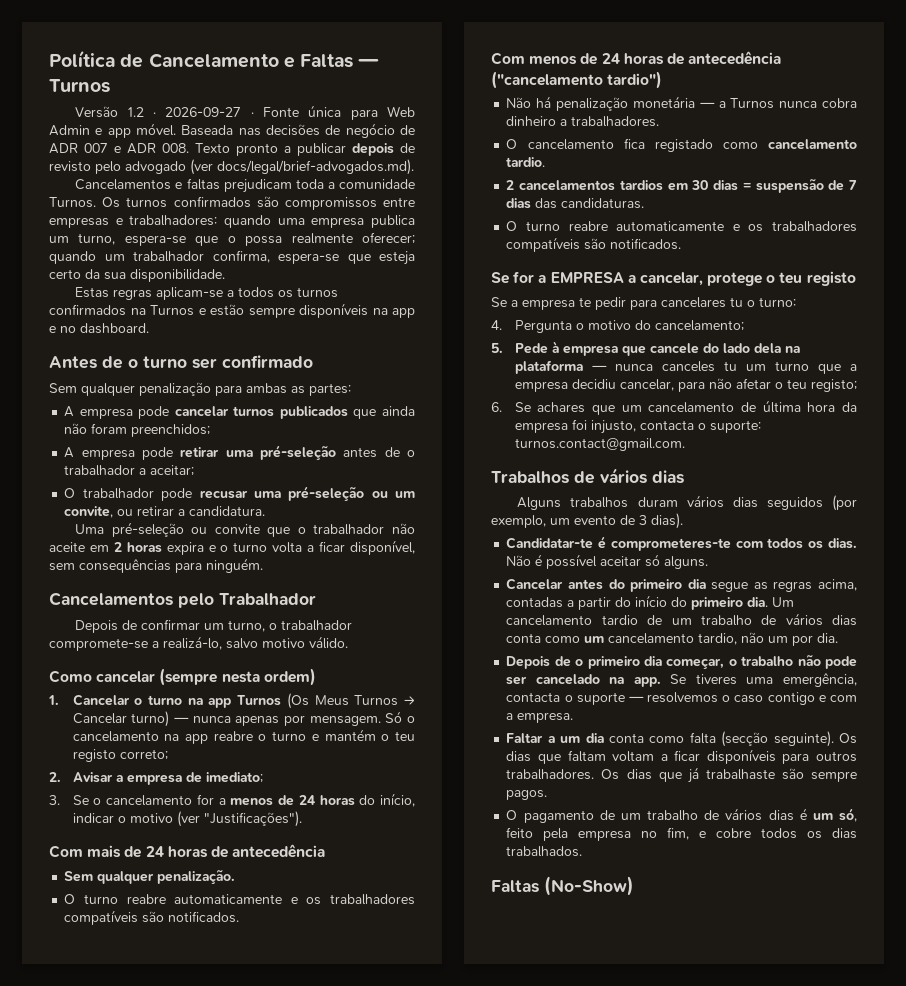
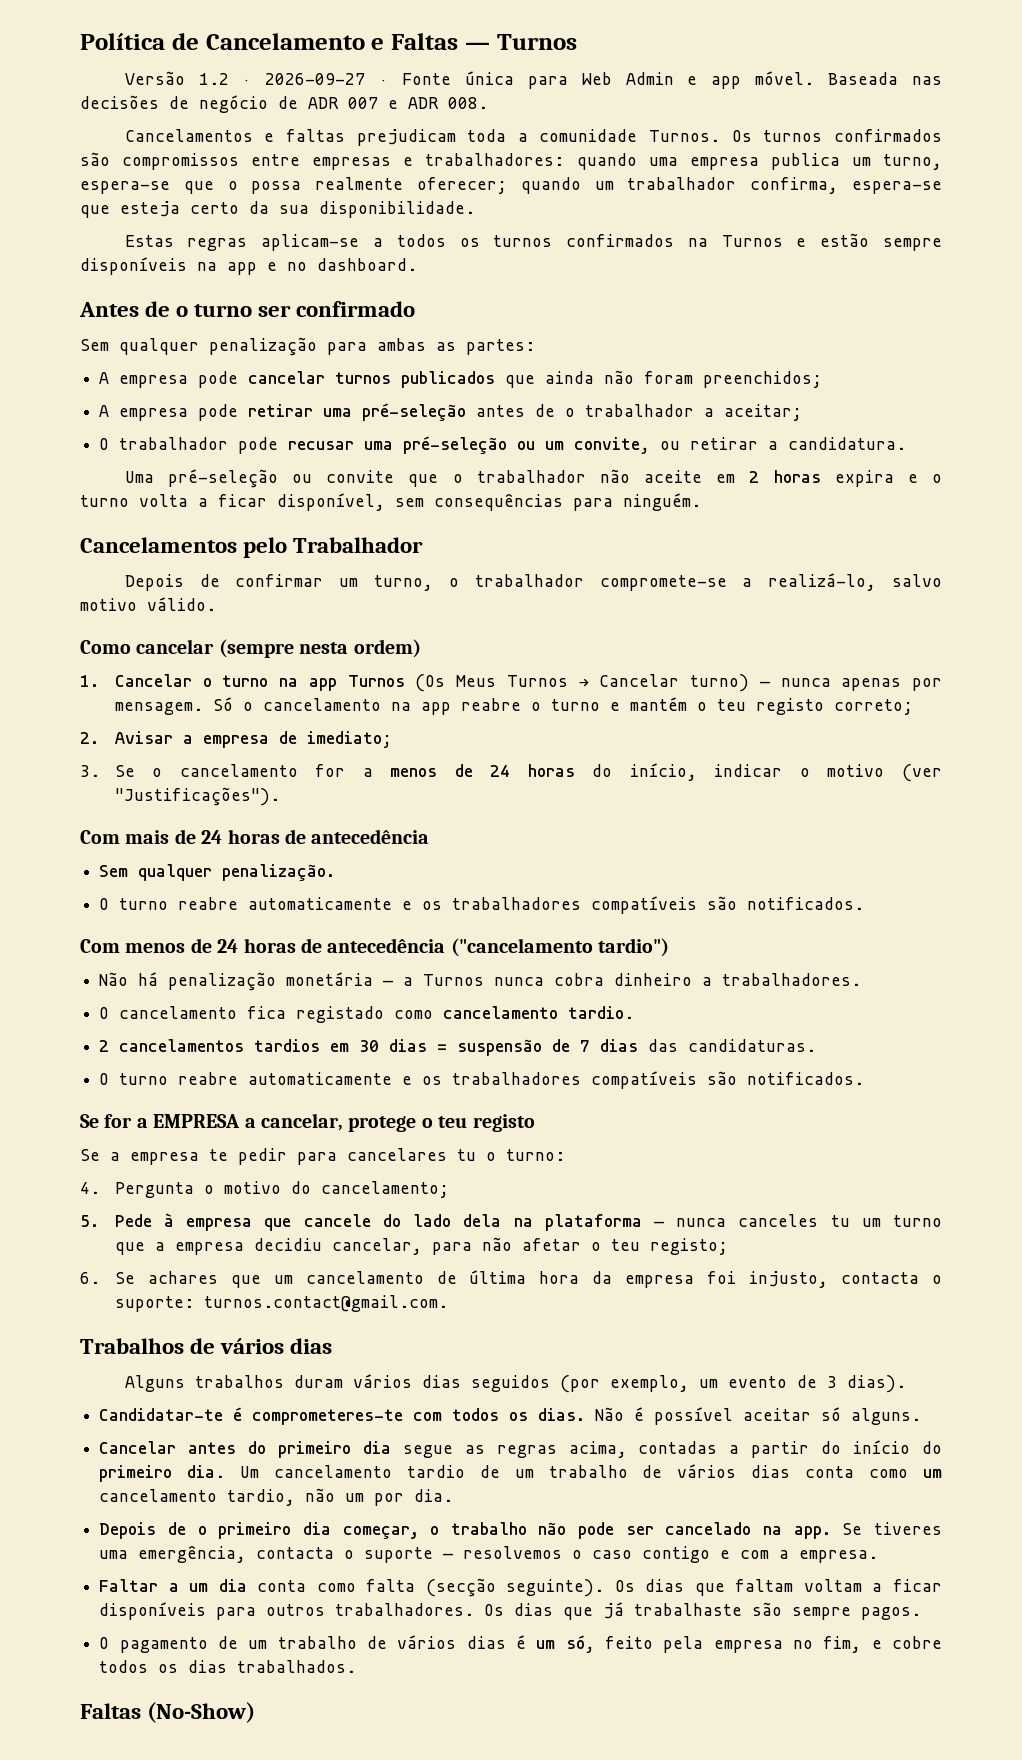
[195,143,415,156] [49,159,414,175] Texto pronto a publicar depois de revisto pelo advogado (ver docs/legal/brief-advogados.md). -> (488, 103) none

